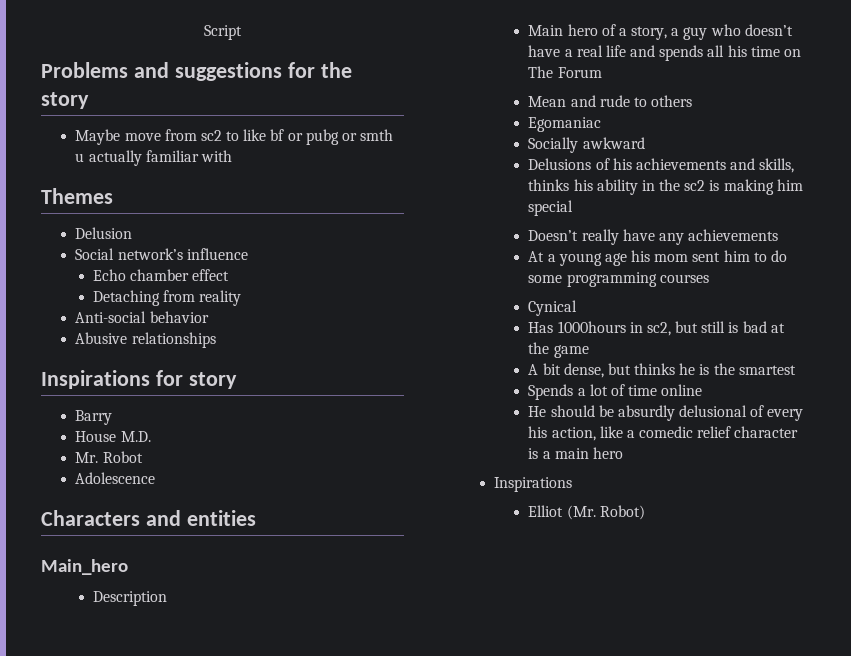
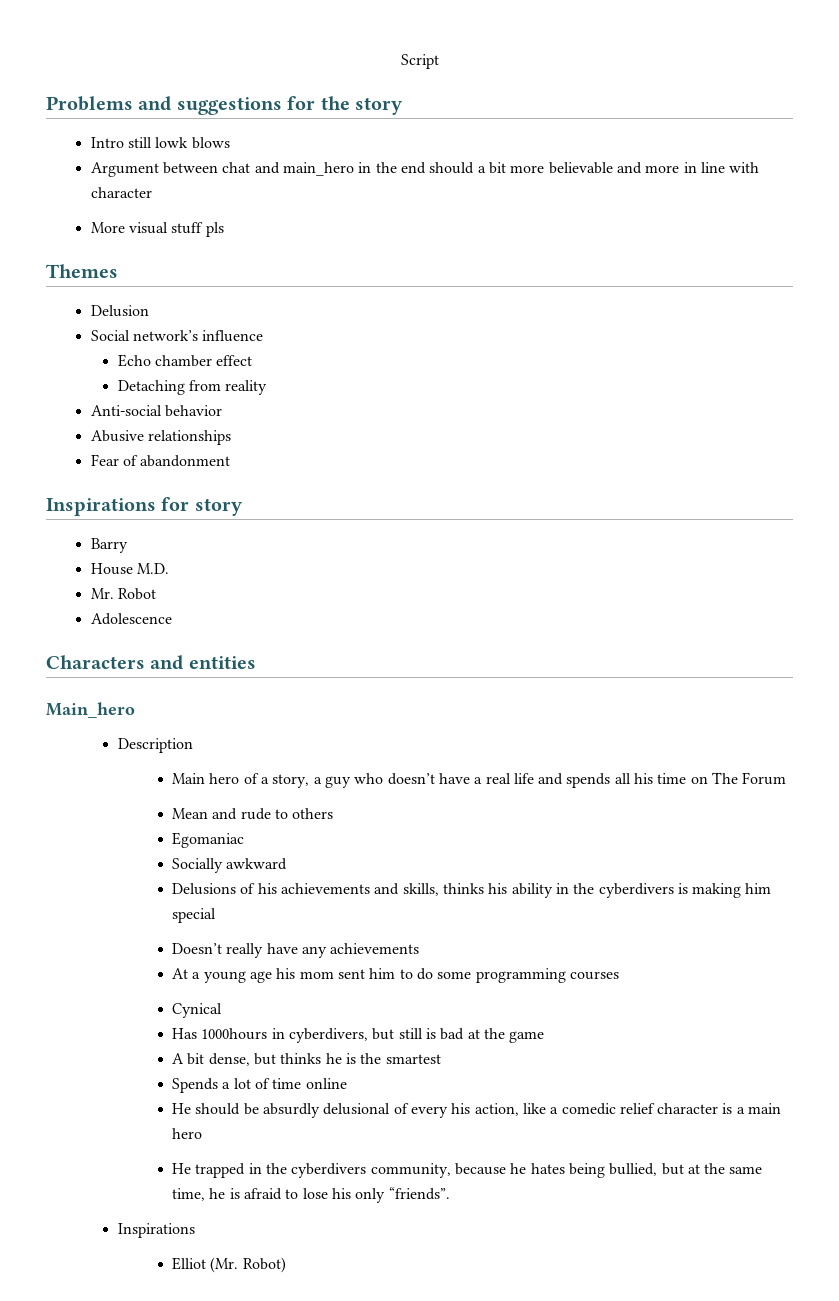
[75,129,394,145] [75,150,232,166] Maybe move from sc2 to like bf or pubg or smth u actually familiar with -> [90,137,230,149] [90,162,760,177] [90,187,152,198] [90,222,224,237] Intro still lowk blows // Argument between chat and main_hero in the end should a bit more believable and more in line with character // More visual stuff pls
(216, 340) none -> [90,454,231,467] // Fear of abandonment
[684,180,706,191] sc2 -> [598,883,674,898] cyberdivers
[646,322,671,336] sc2, -> [288,1028,368,1043] cyberdivers,
(623, 453) none -> [172,1163,763,1178] [172,1187,450,1203] // He trapped in the cyberdivers community, because he hates being bullied, but at the same time, he is afraid to lose his only “friends”.

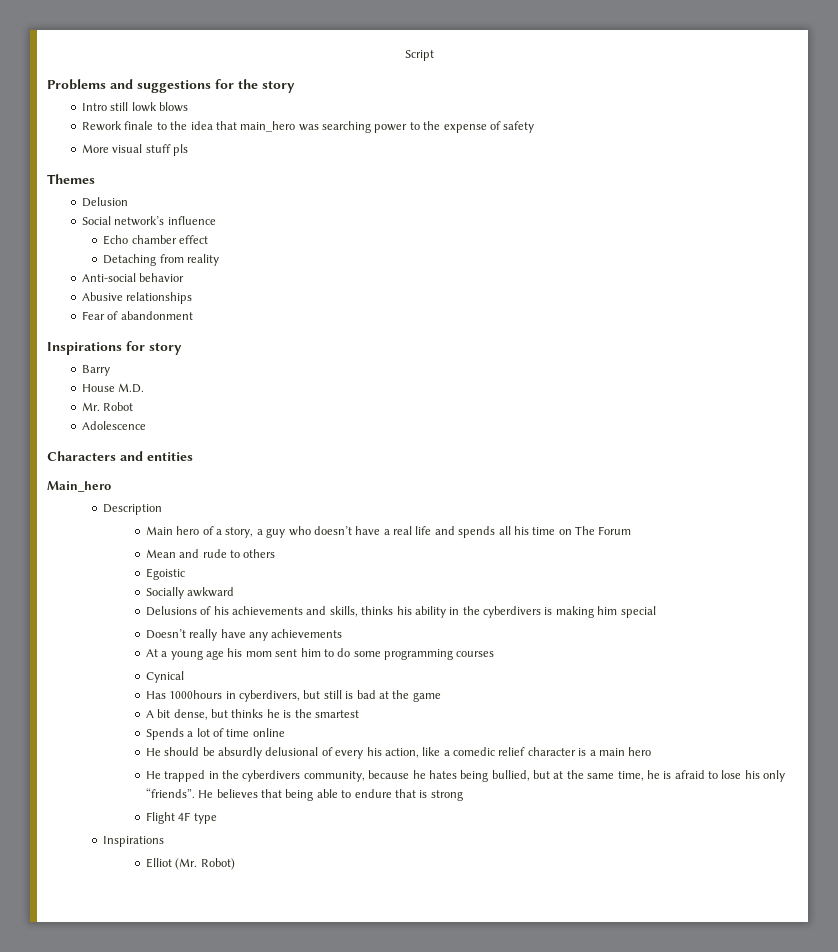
[90,162,760,177] [90,187,152,198] Argument between chat and main_hero in the end should a bit more believable and more in line with character -> [82,121,535,133] Rework finale to the idea that main_hero was searching power to the expense of safety
[172,832,245,848] Egomaniac -> [145,568,185,580] Egoistic
(450, 1193) none -> [198,789,463,801] [145,812,217,824] He believes that being able to endure that is strong // Flight 4F type

